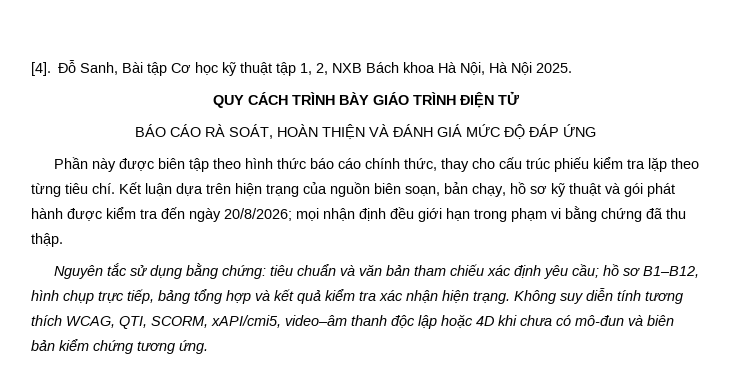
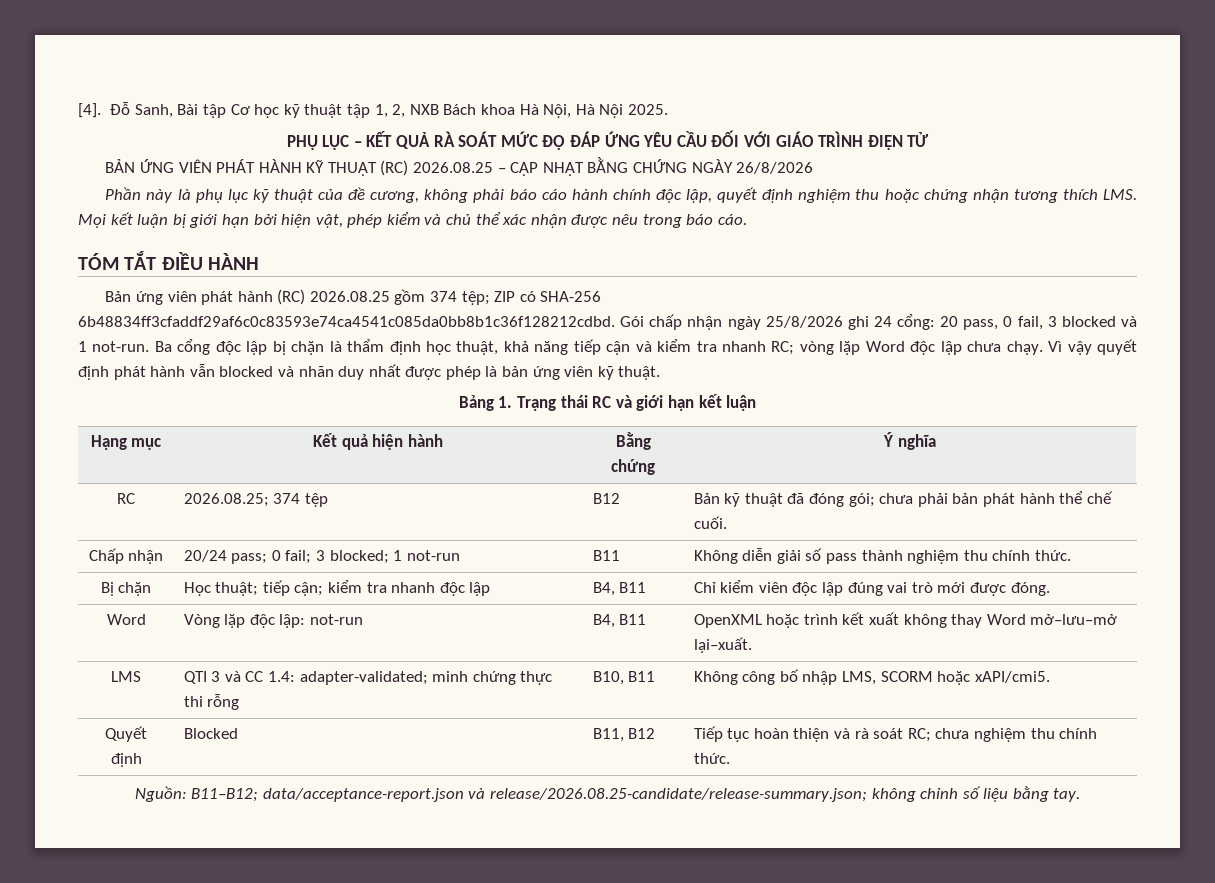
[212,91,520,108] [135,124,596,139] [54,157,700,172] [31,182,675,197] [31,206,686,222] [31,233,63,247] [54,263,700,279] [31,288,683,304] [31,314,674,329] [31,339,208,354] QUY CÁCH TRÌNH BÀY GIÁO TRÌNH ĐIỆN TỬ // BÁO CÁO RÀ SOÁT, HOÀN THIỆN VÀ ĐÁNH GIÁ MỨC ĐỘ ĐÁP ỨNG // Phần này được biên tập theo hình thức báo cáo chính thức, thay cho cấu trúc phiếu kiểm tra lặp theo từng tiêu chí. Kết luận dựa trên hiện trạng của nguồn biên soạn, bản chạy, hồ sơ kỹ thuật và gói phát hành được kiểm tra đến ngày 20/8/2026; mọi nhận định đều giới hạn trong phạm vi bằng chứng đã thu thập. // Nguyên tắc sử dụng bằng chứng: tiêu chuẩn và văn bản tham chiếu xác định yêu cầu; hồ sơ B1–B12, hình chụp trực tiếp, bảng tổng hợp và kết quả kiểm tra xác nhận hiện trạng. Không suy diễn tính tương thích WCAG, QTI, SCORM, xAPI/cmi5, video–âm thanh độc lập hoặc 4D khi chưa có mô-đun và biên bản kiểm chứng tương ứng. -> [286,130,930,150] [105,157,814,176] [105,187,1137,203] [78,212,747,228] [78,251,260,270] [105,289,602,305] [78,314,1137,330] [78,339,1138,355] [78,364,661,380] [458,394,757,411] [90,435,162,450] [313,433,443,450] [615,432,651,450] [611,459,655,475] [883,432,936,450] [117,493,135,504] [183,493,328,507] [592,493,620,504] [693,491,1113,507] [693,516,727,529] [88,548,164,564] [183,550,460,564] [592,550,620,561] [693,548,1071,564] [100,582,152,596] [183,580,491,596] [592,582,647,596] [693,580,1050,596] [106,614,146,625] [183,614,363,628] [592,614,647,628] [693,612,1118,628] [693,637,752,653] [111,671,141,682] [183,671,553,685] [183,694,240,710] [592,671,656,685] [693,669,1050,685] [105,726,147,742] [110,753,142,767] [183,728,238,739] [592,728,656,742] [693,726,1098,742] [693,753,730,764] [134,786,1081,802] PHỤ LỤC – KẾT QUẢ RÀ SOÁT MỨC ĐỘ ĐÁP ỨNG YÊU CẦU ĐỐI VỚI GIÁO TRÌNH ĐIỆN TỬ // BẢN ỨNG VIÊN PHÁT HÀNH KỸ THUẬT (RC) 2026.08.25 – CẬP NHẬT BẰNG CHỨNG NGÀY 26/8/2026 // Phần này là phụ lục kỹ thuật của đề cương, không phải báo cáo hành chính độc lập, quyết định nghiệm thu hoặc chứng nhận tương thích LMS. Mọi kết luận bị giới hạn bởi hiện vật, phép kiểm và chủ thể xác nhận được nêu trong báo cáo. // TÓM TẮT ĐIỀU HÀNH // Bản ứng viên phát hành (RC) 2026.08.25 gồm 374 tệp; ZIP có SHA-256 6b48834ff3cfaddf29af6c0c83593e74ca4541c085da0bb8b1c36f128212cdbd. Gói chấp nhận ngày 25/8/2026 ghi 24 cổng: 20 pass, 0 fail, 3 blocked và 1 not-run. Ba cổng độc lập bị chặn là thẩm định học thuật, khả năng tiếp cận và kiểm tra nhanh RC; vòng lặp Word độc lập chưa chạy. Vì vậy quyết định phát hành vẫn blocked và nhãn duy nhất được phép là bản ứng viên kỹ thuật. // Bảng 1. Trạng thái RC và giới hạn kết luận // Hạng mục | Kết quả hiện hành | Bằng chứng | Ý nghĩa // RC | 2026.08.25; 374 tệp | B12 | Bản kỹ thuật đã đóng gói; chưa phải bản phát hành thể chế cuối. // Chấp nhận | 20/24 pass; 0 fail; 3 blocked; 1 not-run | B11 | Không diễn giải số pass thành nghiệm thu chính thức. // Bị chặn | Học thuật; tiếp cận; kiểm tra nhanh độc lập | B4, B11 | Chỉ kiểm viên độc lập đúng vai trò mới được đóng. // Word | Vòng lặp độc lập: not-run | B4, B11 | OpenXML hoặc trình kết xuất không thay Word mở–lưu–mở lại–xuất. // LMS | QTI 3 và CC 1.4: adapter-validated; minh chứng thực thi rỗng | B10, B11 | Không công bố nhập LMS, SCORM hoặc xAPI/cmi5. // Quyết định | Blocked | B11, B12 | Tiếp tục hoàn thiện và rà soát RC; chưa nghiệm thu chính thức. // Nguồn: B11–B12; data/acceptance-report.json và release/2026.08.25-candidate/release-summary.json; không chỉnh số liệu bằng tay.

